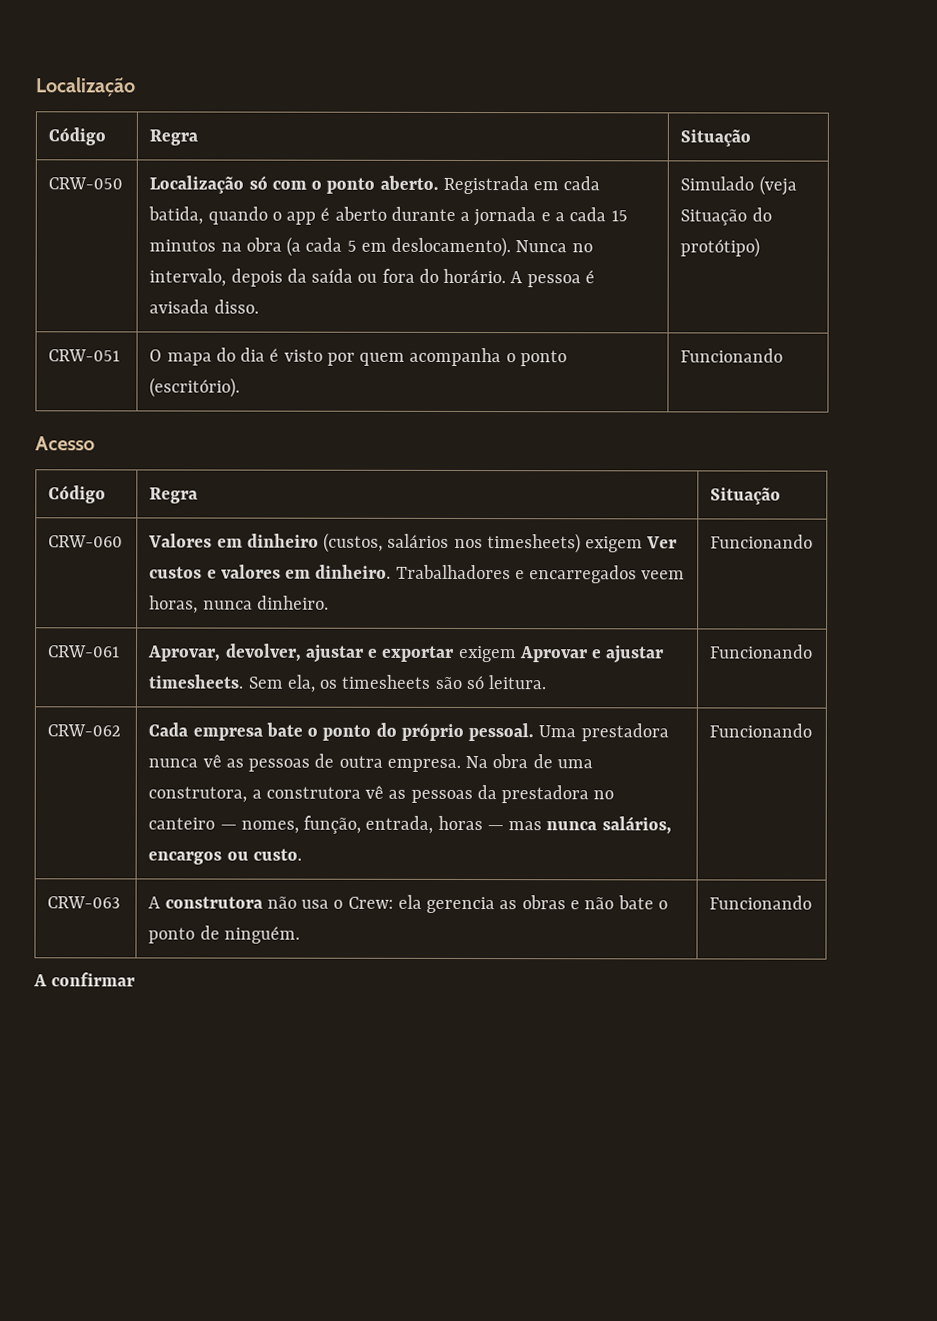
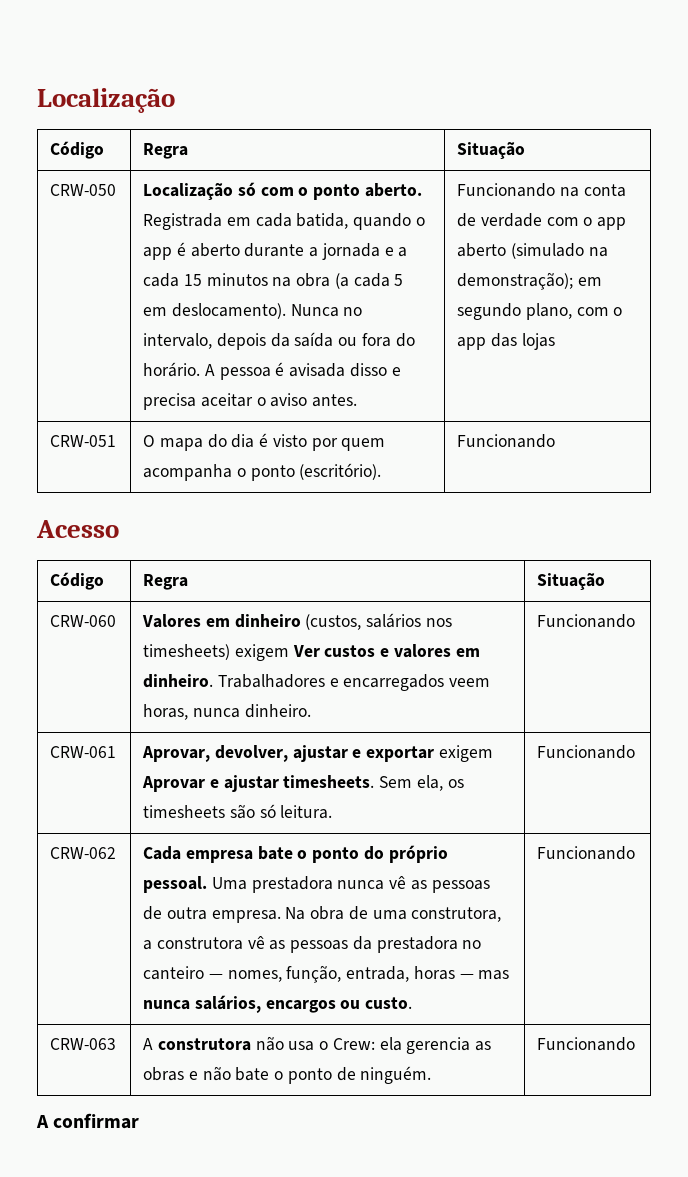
[213,299,259,314] [680,175,797,196] [680,207,772,226] [680,237,761,258] disso. | Simulado (veja Situação do protótipo) -> [349,363,401,377] [143,393,358,410] [457,183,626,197] [457,213,627,230] [457,243,608,259] [457,272,602,290] [457,303,623,320] [457,333,555,350] disso e precisa aceitar o aviso antes. | Funcionando na conta de verdade com o app aberto (simulado na demonstração); em segundo plano, com o app das lojas

